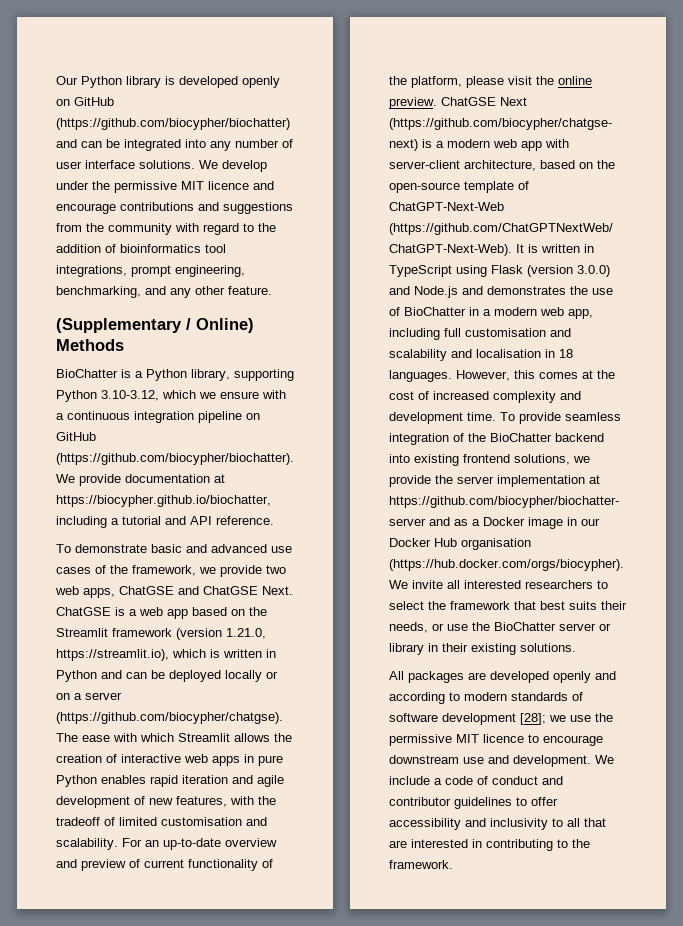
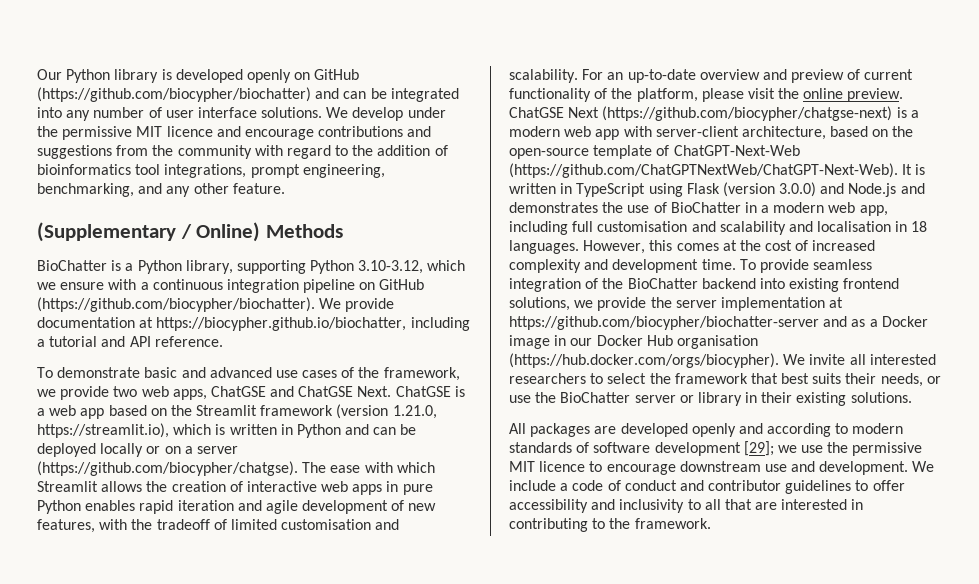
[520,713,546,725] [28]; -> [743,441,774,456] [29];

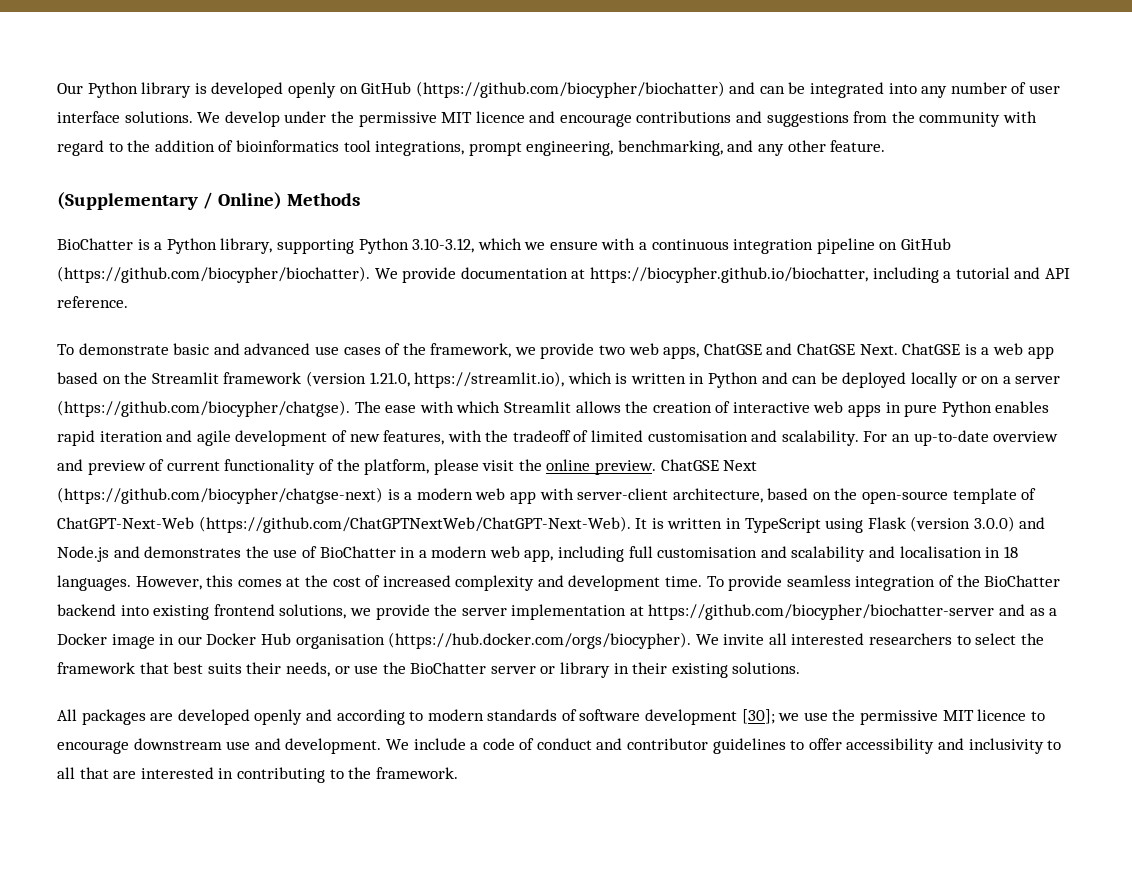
[743,441,774,456] [29]; -> [741,709,775,724] [30];

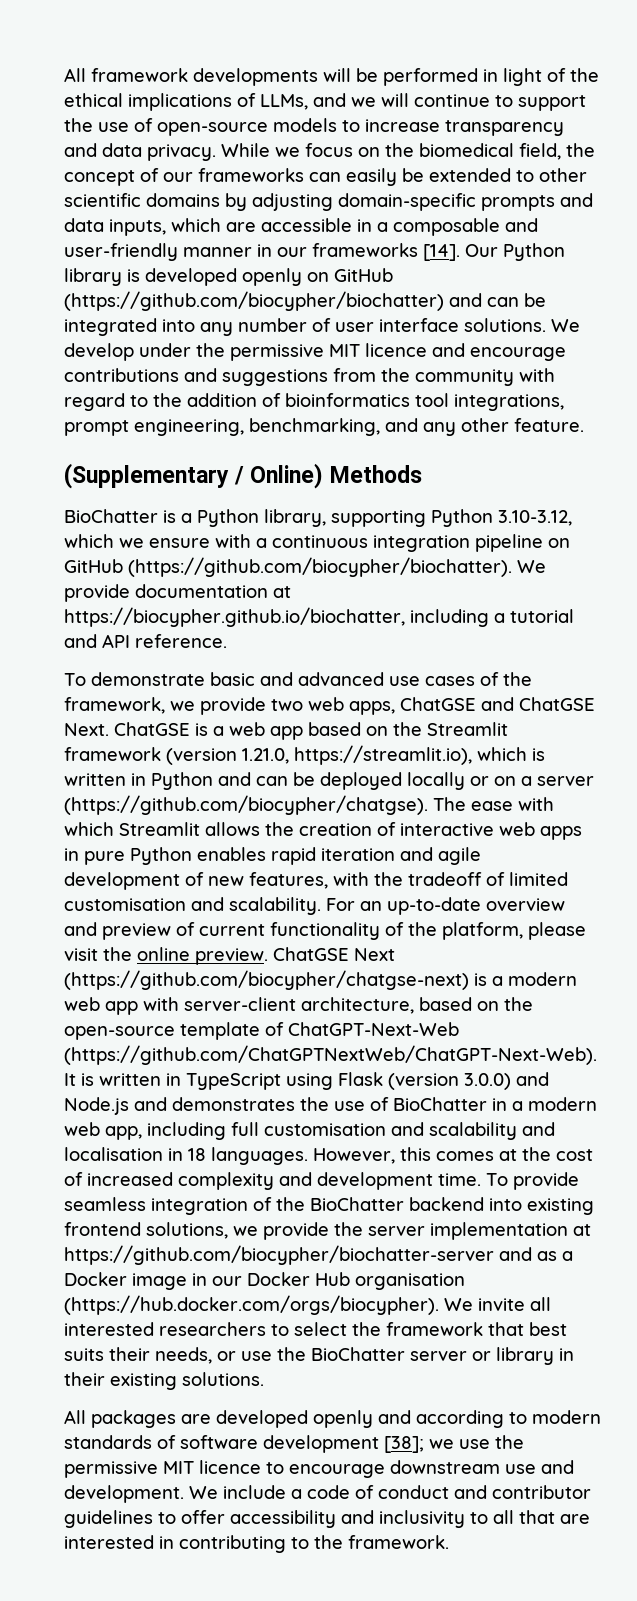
(57, 88) none -> [64,68,599,86] [64,93,586,111] [64,118,564,136] [64,143,595,161] [64,168,587,186] [64,193,593,211] [64,218,538,236] [64,243,460,261] All framework developments will be performed in light of the ethical implications of LLMs, and we will continue to support the use of open-source models to increase transparency and data privacy. While we focus on the biomedical field, the concept of our frameworks can easily be extended to other scientific domains by adjusting domain-specific prompts and data inputs, which are accessible in a composable and user-friendly manner in our frameworks [14].
[741,709,775,724] [30]; -> [384,1436,424,1453] [38];

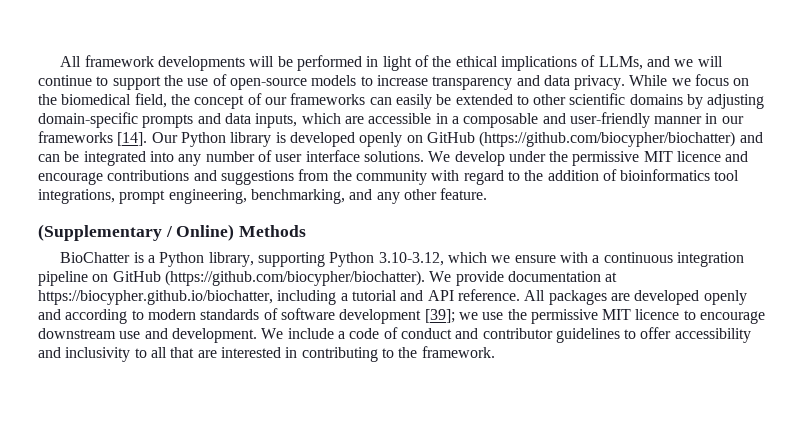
[64,672,532,686] [64,697,595,715] [64,722,508,740] [64,745,545,765] [64,772,594,790] [64,795,554,815] [64,822,582,840] [64,847,481,865] [64,872,568,890] [64,897,565,915] [64,922,586,940] [64,947,395,965] [64,970,577,990] [64,997,533,1015] [64,1022,459,1040] [64,1045,597,1065] [64,1072,549,1090] [64,1097,597,1115] [64,1122,555,1140] [64,1147,593,1165] [64,1172,579,1190] [64,1197,594,1215] [64,1222,591,1240] [64,1245,573,1265] [64,1272,465,1290] [64,1295,551,1315] [64,1322,567,1336] [64,1347,574,1365] [64,1372,264,1390] // To demonstrate basic and advanced use cases of the framework, we provide two web apps, ChatGSE and ChatGSE Next. ChatGSE is a web app based on the Streamlit framework (version 1.21.0, https://streamlit.io), which is written in Python and can be deployed locally or on a server (https://github.com/biocypher/chatgse). The ease with which Streamlit allows the creation of interactive web apps in pure Python enables rapid iteration and agile development of new features, with the tradeoff of limited customisation and scalability. For an up-to-date overview and preview of current functionality of the platform, please visit the online preview. ChatGSE Next (https://github.com/biocypher/chatgse-next) is a modern web app with server-client architecture, based on the open-source template of ChatGPT-Next-Web (https://github.com/ChatGPTNextWeb/ChatGPT-Next-Web). It is written in TypeScript using Flask (version 3.0.0) and Node.js and demonstrates the use of BioChatter in a modern web app, including full customisation and scalability and localisation in 18 languages. However, this comes at the cost of increased complexity and development time. To provide seamless integration of the BioChatter backend into existing frontend solutions, we provide the server implementation at https://github.com/biocypher/biochatter-server and as a Docker image in our Docker Hub organisation (https://hub.docker.com/orgs/biocypher). We invite all interested researchers to select the framework that best suits their needs, or use the BioChatter server or library in their existing solutions. // -> (520, 295) none
[384,1436,424,1453] [38]; -> [424,309,455,323] [39];

